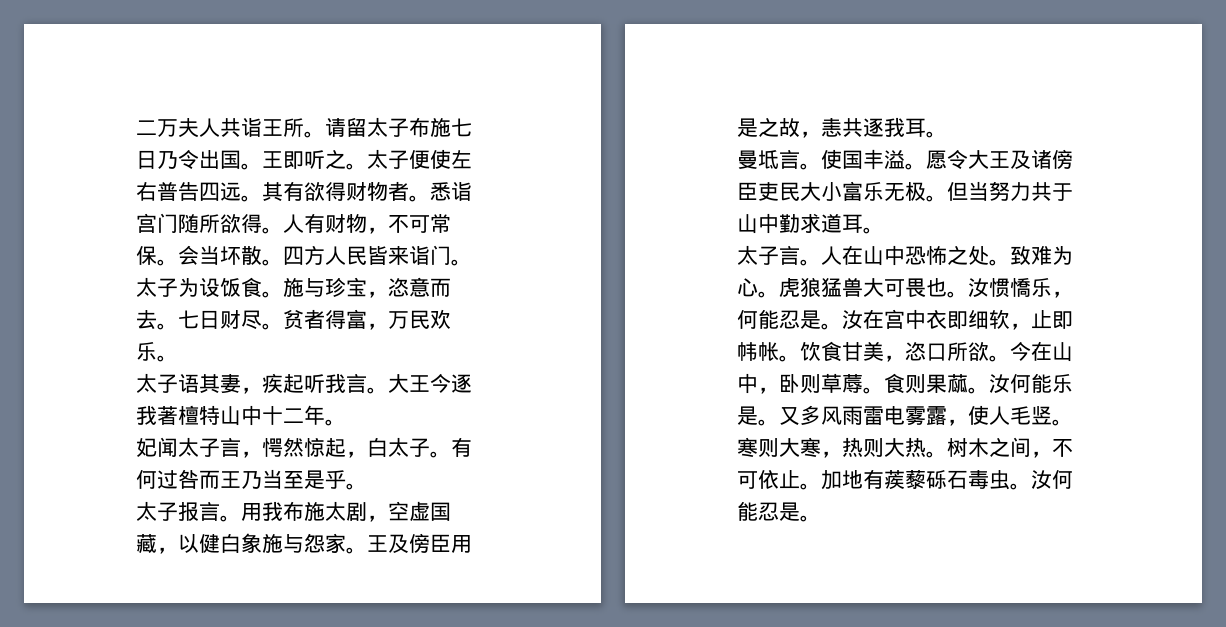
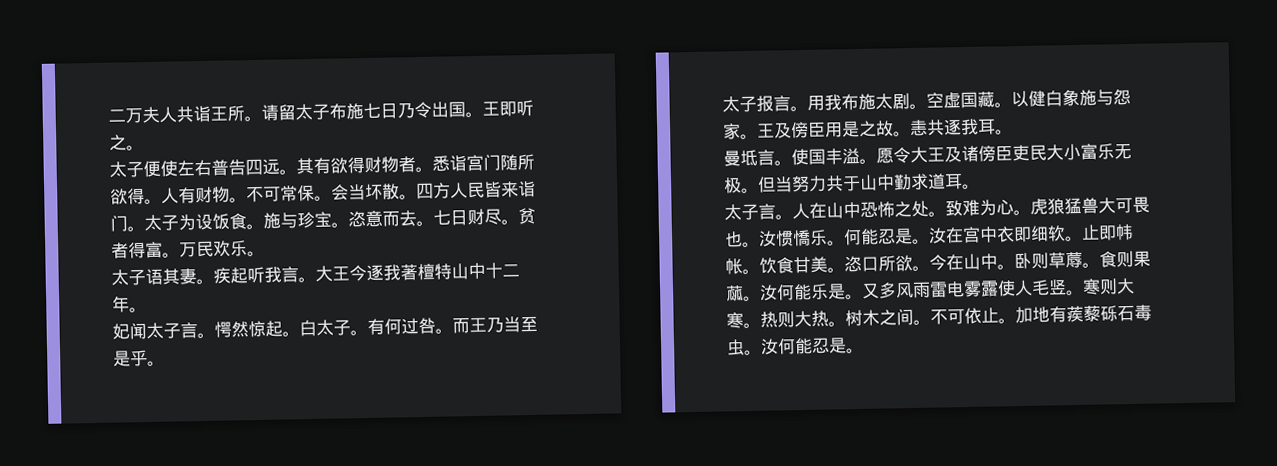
(367, 166) none -> (144, 148) //
[367,227,388,234] ， -> [229,197,247,203] 。
[367,291,388,298] ， -> [331,222,349,228] 。
[367,323,388,330] ， -> [162,252,180,258] 。
[241,387,262,394] ， -> [196,278,214,285] 。
[241,451,262,458] ， -> [197,332,215,339] 。
[346,451,367,458] ， -> [282,331,300,337] 。
(199, 479) none -> [435,328,453,334] 。
[367,515,388,522] ， -> [909,103,927,110] 。
[157,547,178,554] ， -> [994,102,1012,108] 。
[800,131,821,138] ， -> [893,131,911,137] 。
[1052,291,1073,298] ， -> [827,240,845,246] 。
[1010,323,1031,330] ， -> [1065,235,1083,242] 。
[884,355,905,362] ， -> [827,267,845,273] 。
[758,387,779,394] ， -> [997,264,1015,270] 。
[947,419,968,426] ， -> (999, 288) none
[821,451,842,458] ， -> [743,322,761,329] 。
[1031,451,1052,458] ， -> [913,319,931,325] 。

